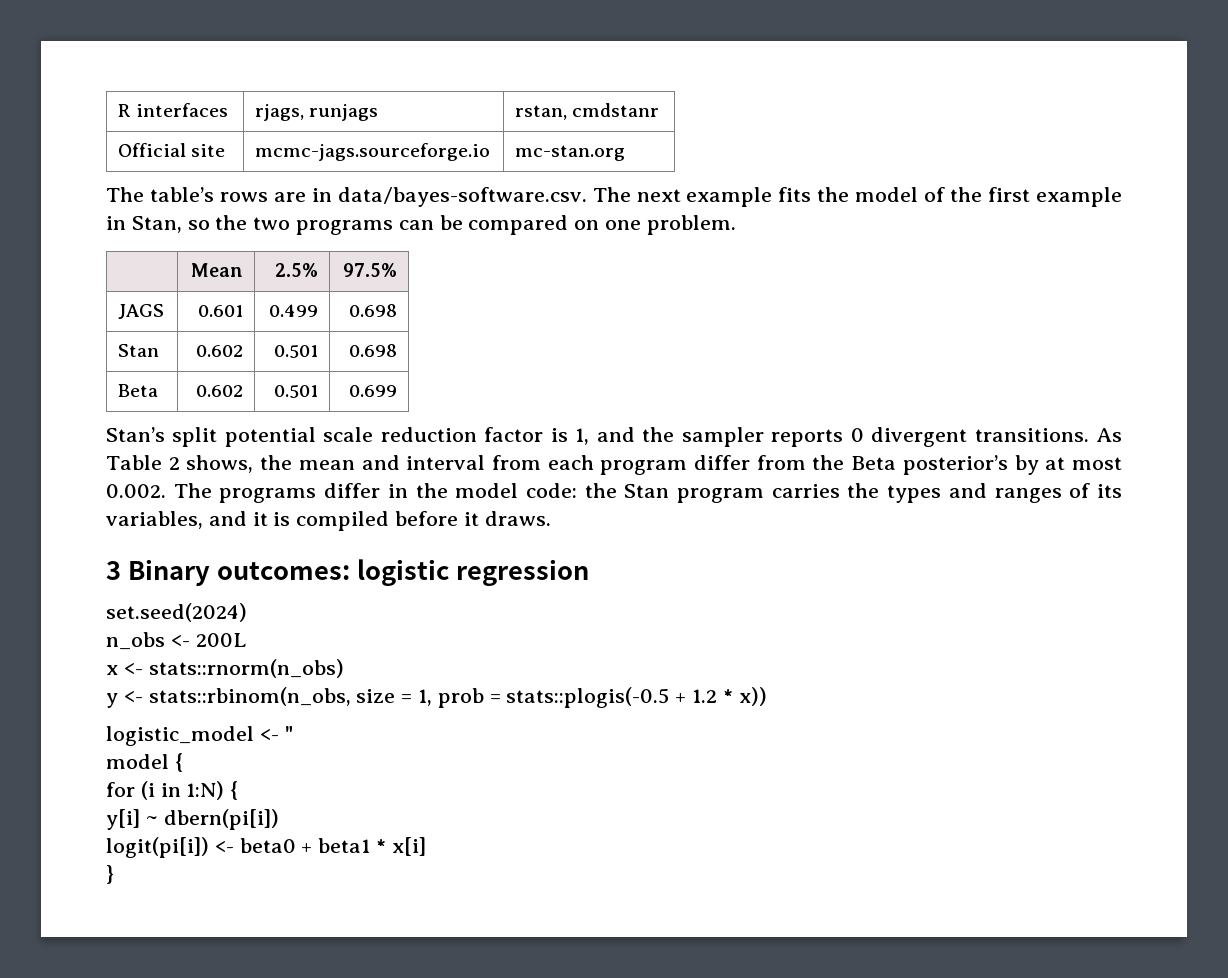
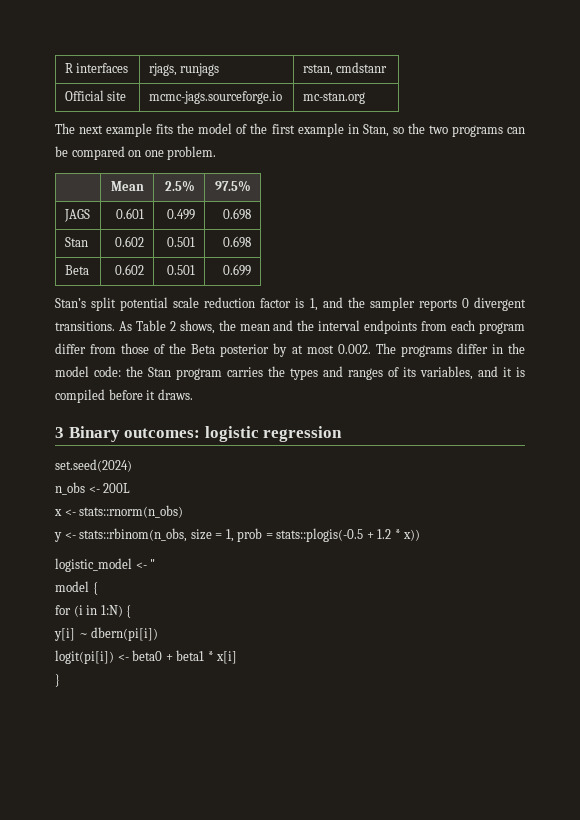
[149,187,631,207] table’s rows are in data/bayes-software.csv. The -> (75, 128) none
[406,455,486,470] interval -> [297,320,418,334] the interval endpoints
(806, 462) none -> [121,343,166,354] those of
[902,455,1008,475] posterior’s -> [220,344,270,357] posterior

